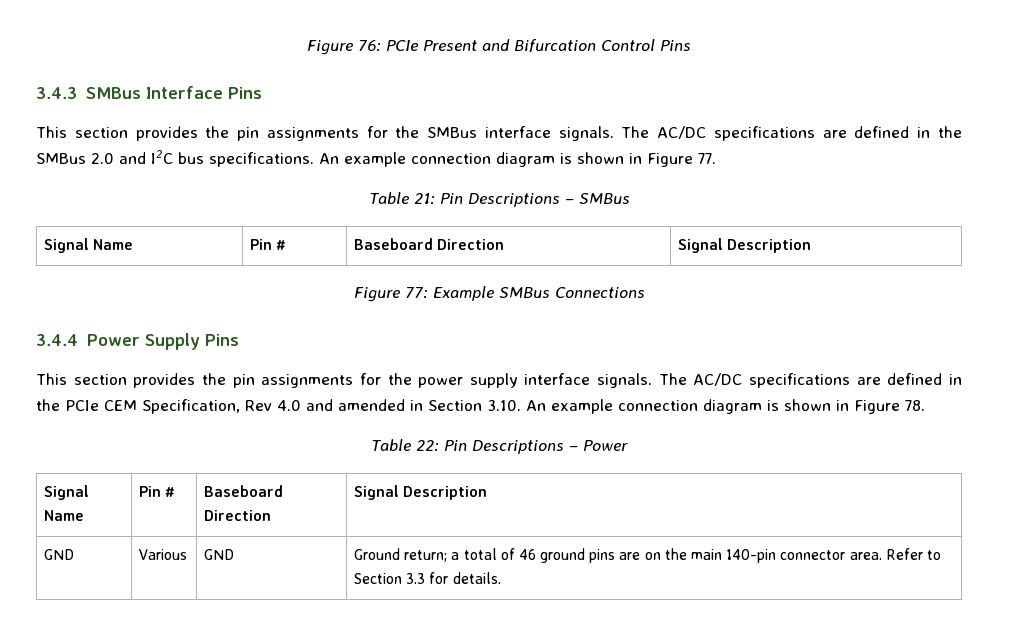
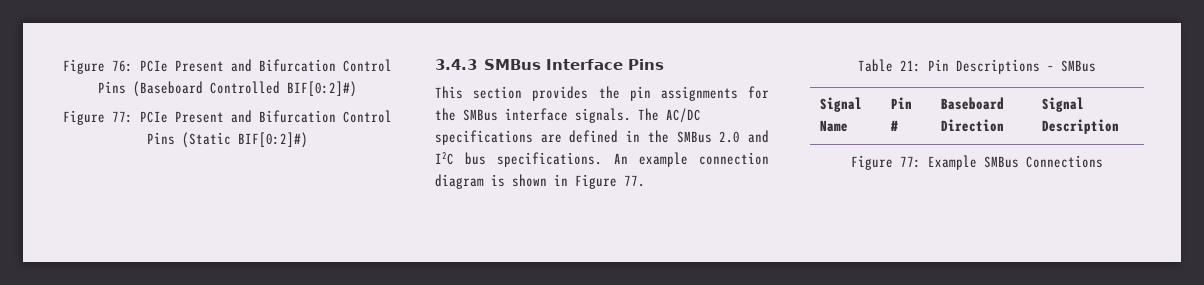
(691, 45) none -> [132,81,357,97] [62,110,392,125] [146,132,308,148] (Baseboard Controlled BIF[0:2]#) // Figure 77: PCIe Present and Bifurcation Control Pins (Static BIF[0:2]#)
[36,333,239,350] [36,373,962,388] [36,399,925,414] [371,439,628,454] [43,485,89,500] [43,510,84,521] [138,486,176,497] [203,485,283,497] [203,510,271,521] [353,485,488,500] [43,549,74,560] [138,549,187,560] [203,549,234,560] [353,548,941,563] [353,572,501,584] // 3.4.4 Power Supply Pins // This section provides the pin assignments for the power supply interface signals. The AC/DC specifications are defined in the PCIe CEM Specification, Rev 4.0 and amended in Section 3.10. An example connection diagram is shown in Figure 78. // Table 22: Pin Descriptions – Power // Signal Name | Pin # | Baseboard Direction | Signal Description // GND | Various | GND | Ground return; a total of 46 ground pins are on the main 140-pin connector area. Refer to Section 3.3 for details. -> (1103, 161) none

